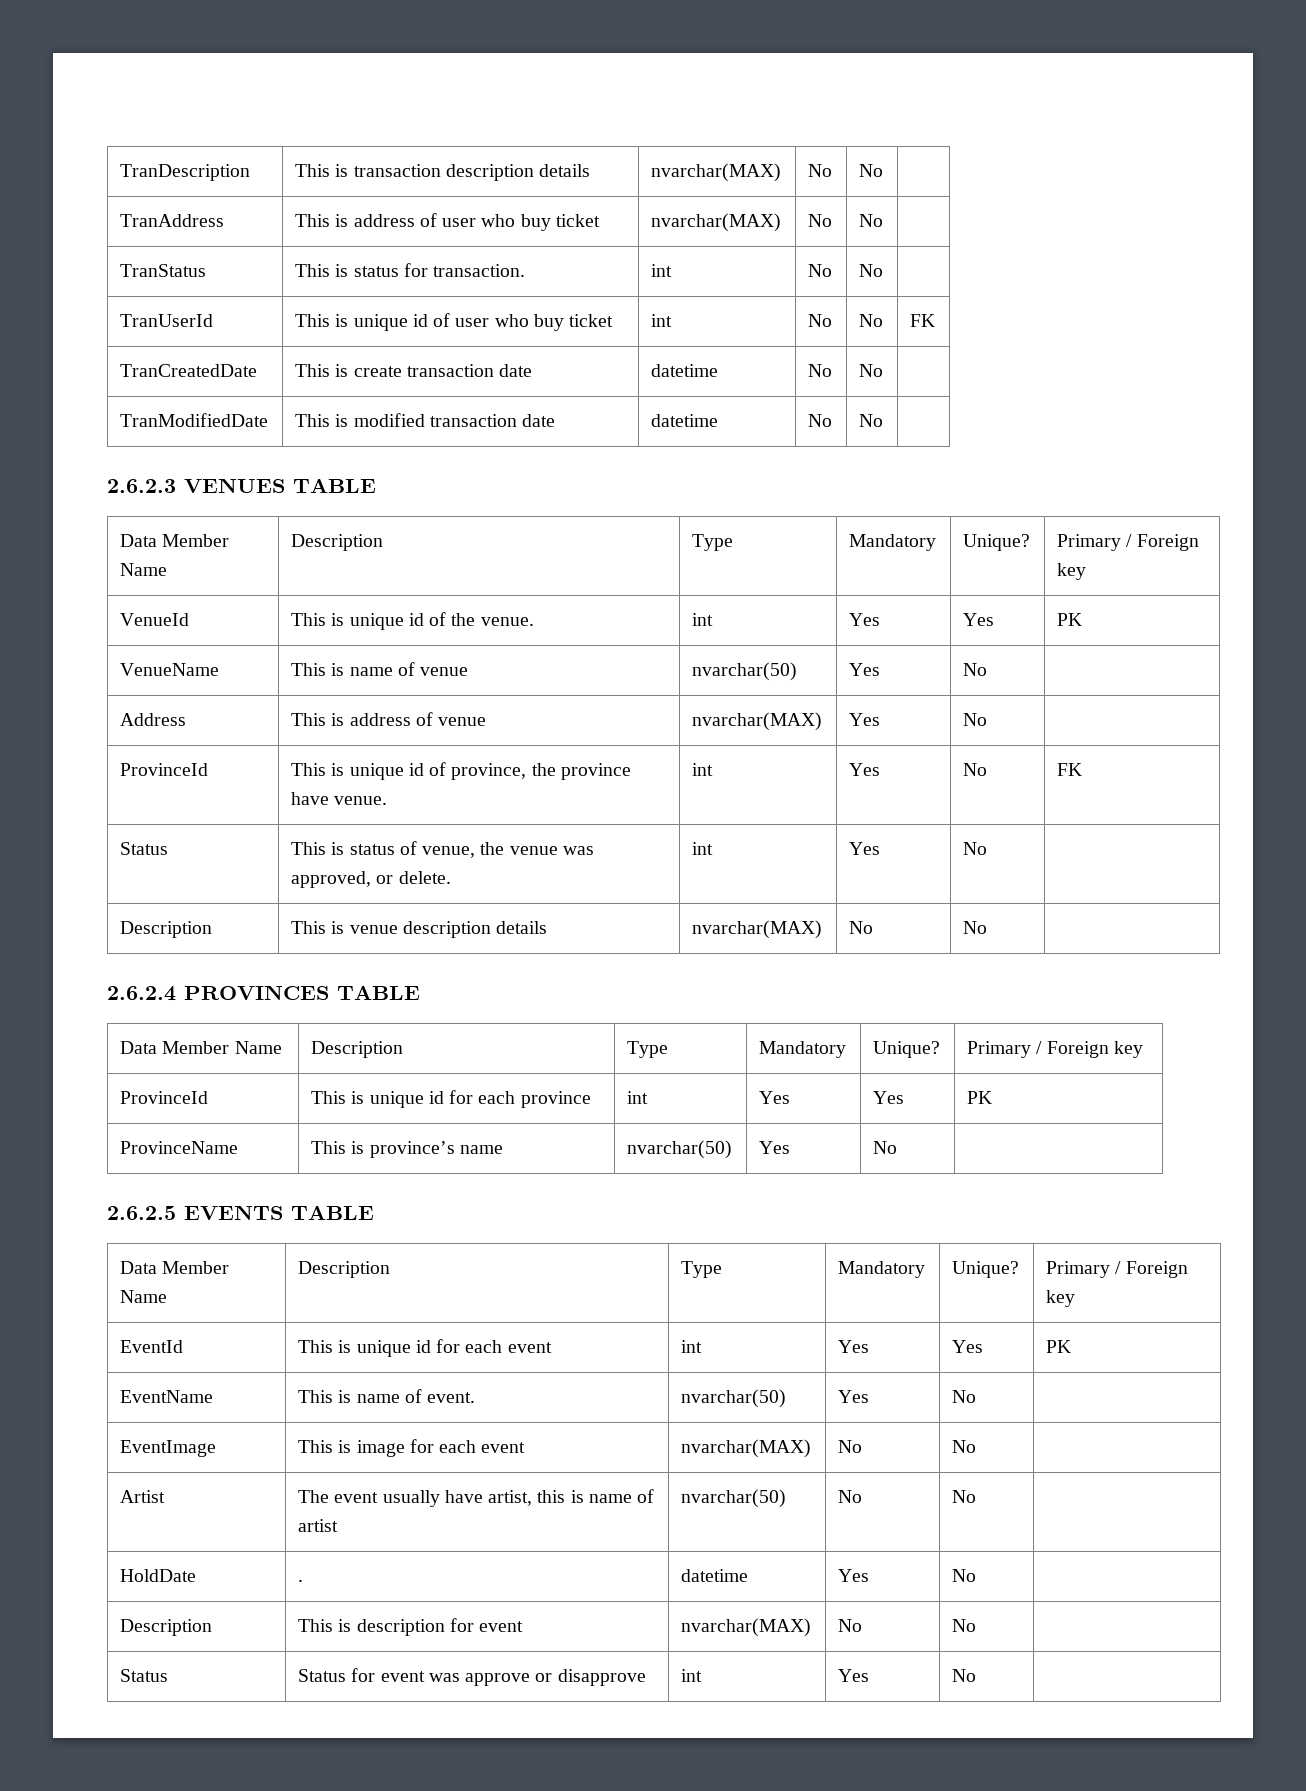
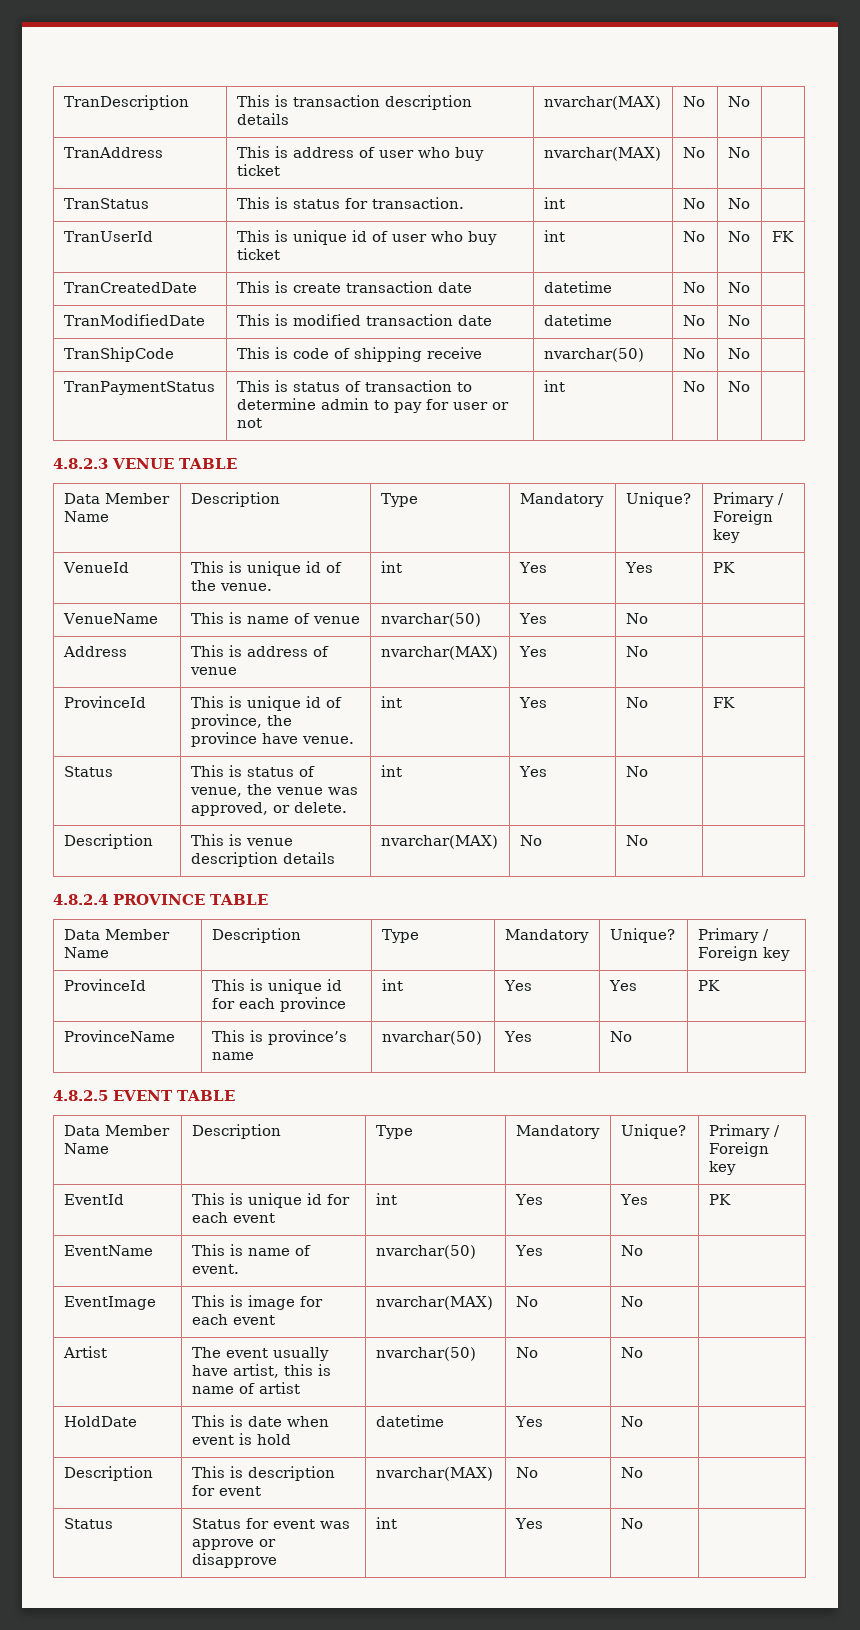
[107,478,285,493] // 2.6.2.3 VENUES -> [63,347,174,362] [236,347,482,362] [543,348,644,362] [682,348,705,359] [727,348,750,359] [63,381,215,395] [236,380,472,392] [236,398,509,413] [236,418,262,428] [543,380,565,392] [682,381,705,392] [727,381,750,392] [53,458,174,469] // TranShipCode | This is code of shipping receive | nvarchar(50) | No | No | // TranPaymentStatus | This is status of transaction to determine admin to pay for user or not | int | No | No | // 4.8.2.3 VENUE
[107,985,329,1001] 2.6.2.4 PROVINCES -> [53,894,205,905] 4.8.2.4 PROVINCE
[107,1205,283,1220] 2.6.2.5 EVENTS -> [53,1090,173,1101] 4.8.2.5 EVENT
[298,1579,304,1582] . -> [191,1415,329,1427] [191,1433,291,1445] This is date when event is hold

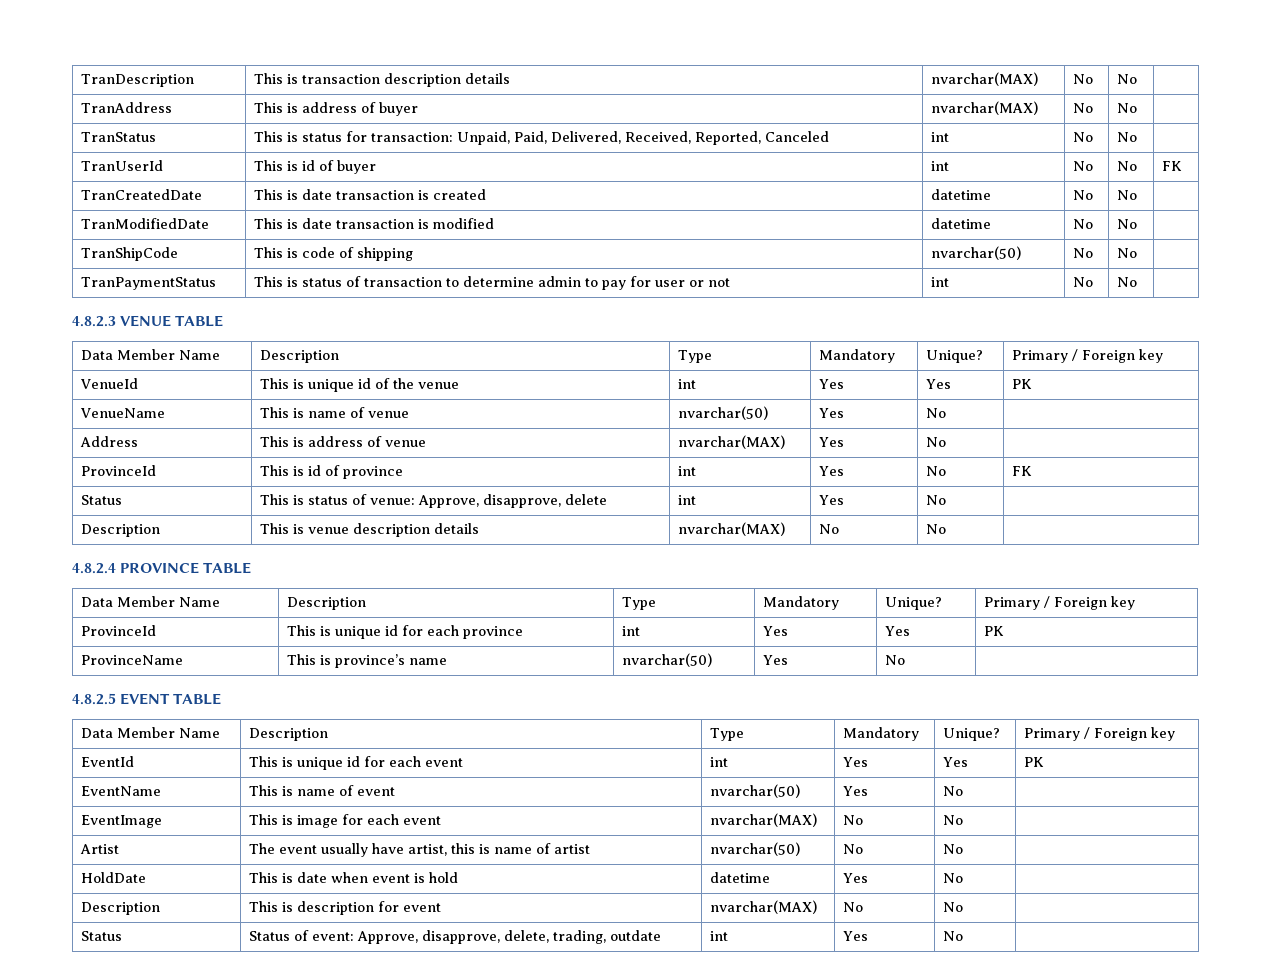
[378,147,484,161] [236,164,280,176] user who buy ticket -> [379,102,419,116] buyer
[371,197,464,209] transaction. -> [371,131,830,145] transaction: Unpaid, Paid, Delivered, Received, Reported, Canceled
[292,230,497,245] [236,248,280,260] unique id of user who buy ticket -> [302,160,377,174] id of buyer
[292,281,472,293] create transaction date -> [302,189,487,200] date transaction is created
(288, 320) none -> [302,218,430,229] date transaction is
[365,314,492,326] transaction date -> (495, 223) none
[426,347,482,359] receive -> (414, 254) none
[219,583,272,591] venue. -> [418,382,460,389] venue
[246,696,342,711] [190,714,292,729] [190,732,354,747] unique id of province, the province have venue. -> [308,465,404,479] id of province
[189,784,358,797] [190,802,347,816] venue, the venue was approved, or delete. -> [370,494,608,508] venue: Approve, disapprove, delete
[191,1264,239,1274] event. -> [357,787,396,796] event
[245,1518,350,1529] [191,1539,276,1550] [191,1553,277,1568] for event was approve or disapprove -> [294,930,662,944] of event: Approve, disapprove, delete, trading, outdate

